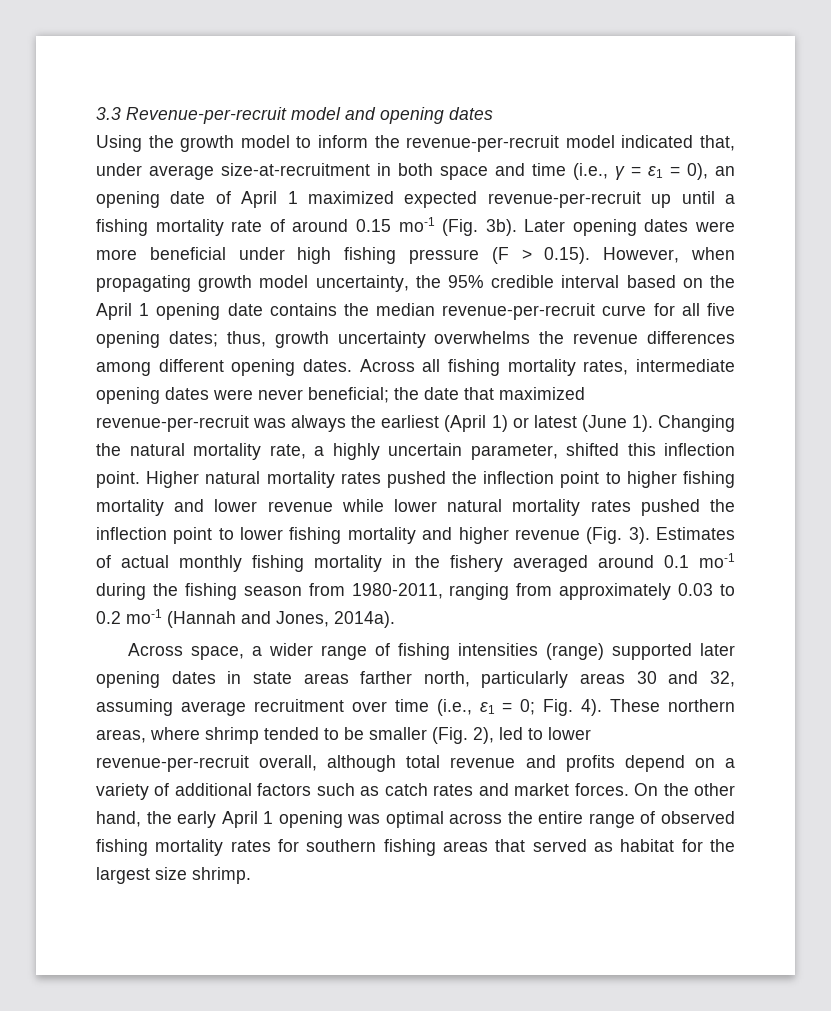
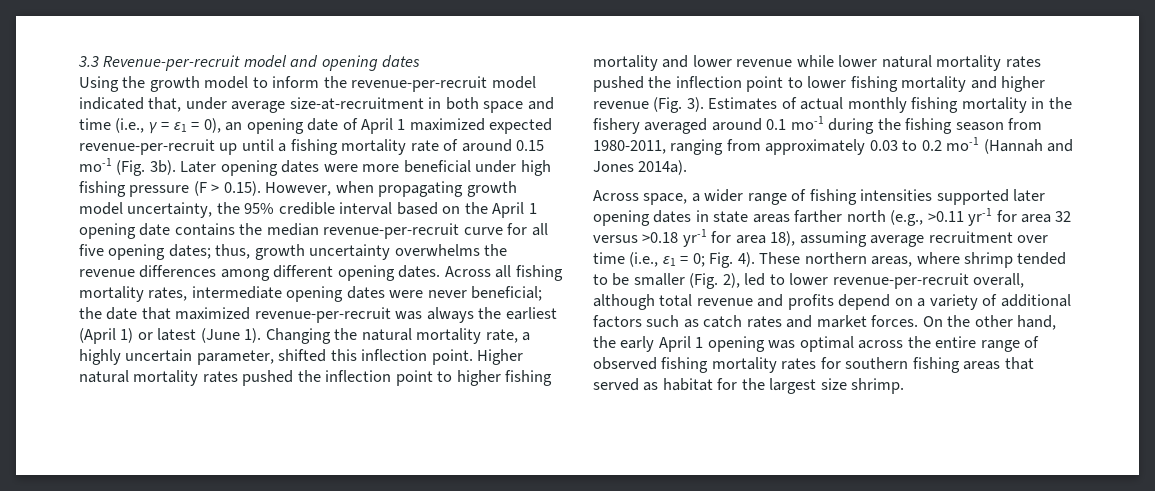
[276,611,329,627] Jones, -> [593,161,634,172] Jones
[545,643,604,660] (range) -> (933, 195) none
[423,671,735,688] north, particularly areas 30 and 32, -> [846,208,1072,226] [593,229,796,247] north (e.g., >0.11 yr-1 for area 32 versus >0.18 yr-1 for area 18),

